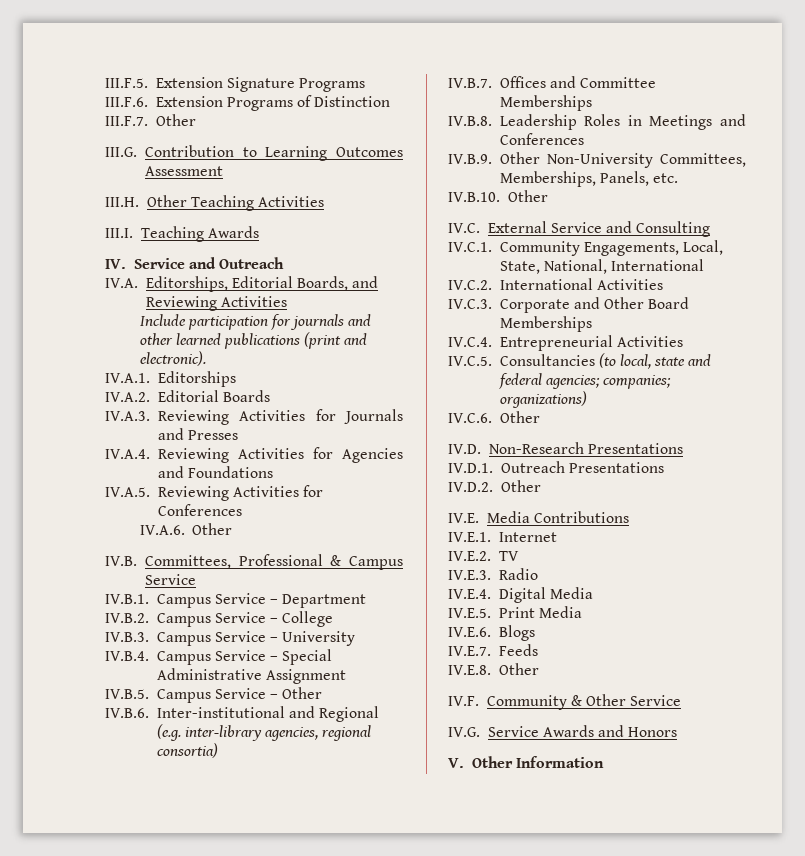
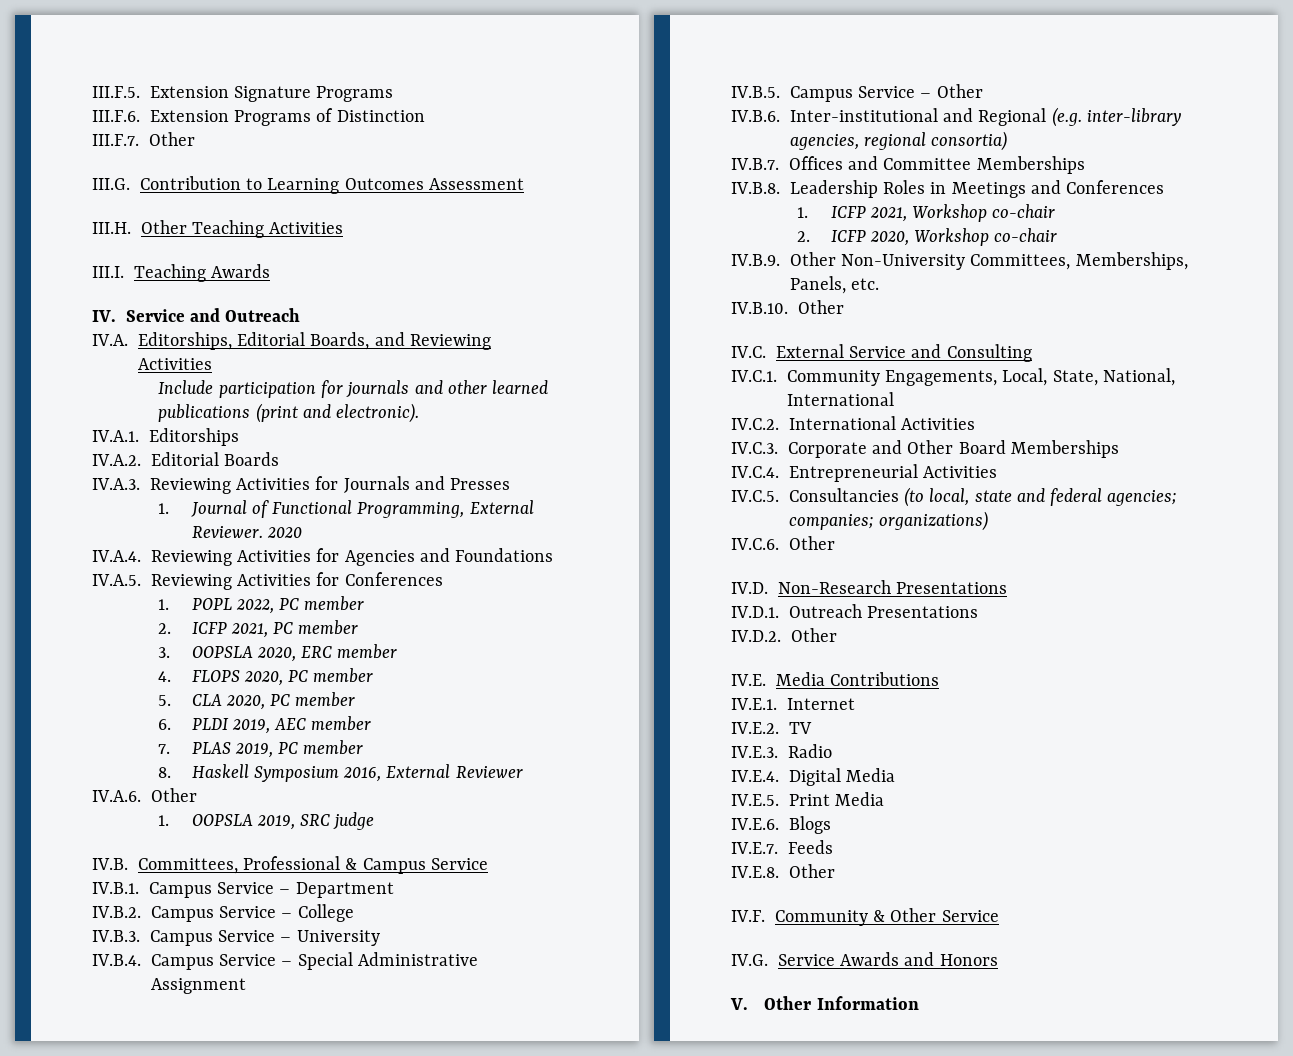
(238, 435) none -> [158,500,534,518] [191,526,302,538] // 1. Journal of Functional Programming, External Reviewer. 2020
[139,523,233,535] IV.A.6. Other -> [158,596,365,614] [158,620,359,638] [158,644,398,662] [158,668,374,686] [158,692,356,710] [158,716,372,734] [158,740,364,758] [158,764,523,782] [92,788,197,802] [158,812,375,830] 1. POPL 2022, PC member // 2. ICFP 2021, PC member // 3. OOPSLA 2020, ERC member // 4. FLOPS 2020, PC member // 5. CLA 2020, PC member // 6. PLDI 2019, AEC member // 7. PLAS 2019, PC member // 8. Haskell Symposium 2016, External Reviewer // IV.A.6. Other // 1. OOPSLA 2019, SRC judge
(584, 139) none -> [797,204,1056,222] [797,228,1058,246] // 1. ICFP 2021, Workshop co-chair // 2. ICFP 2020, Workshop co-chair

